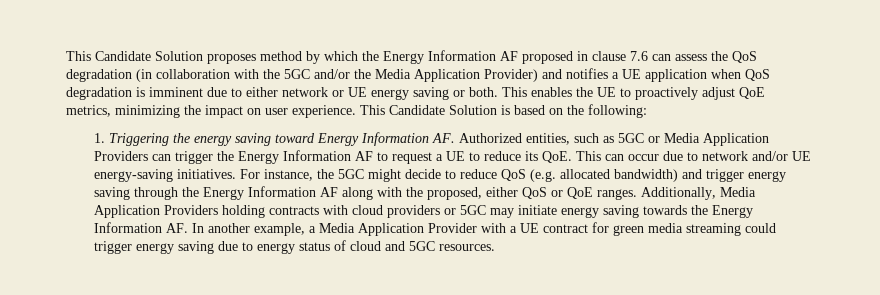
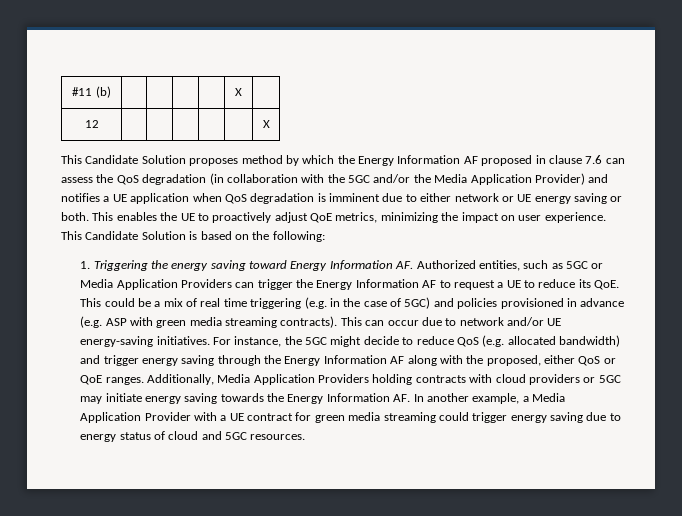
(66, 56) none -> [72,86,111,98] [235,88,242,96] [84,120,99,128] [262,120,270,128] #11 (b) | | | | | X | // 12 | | | | | | X //
(601, 156) none -> [104,297,625,309] [80,316,362,328] could be a mix of real time triggering (e.g. in the case of 5GC) and policies provisioned in advance (e.g. ASP with green media streaming contracts). This

